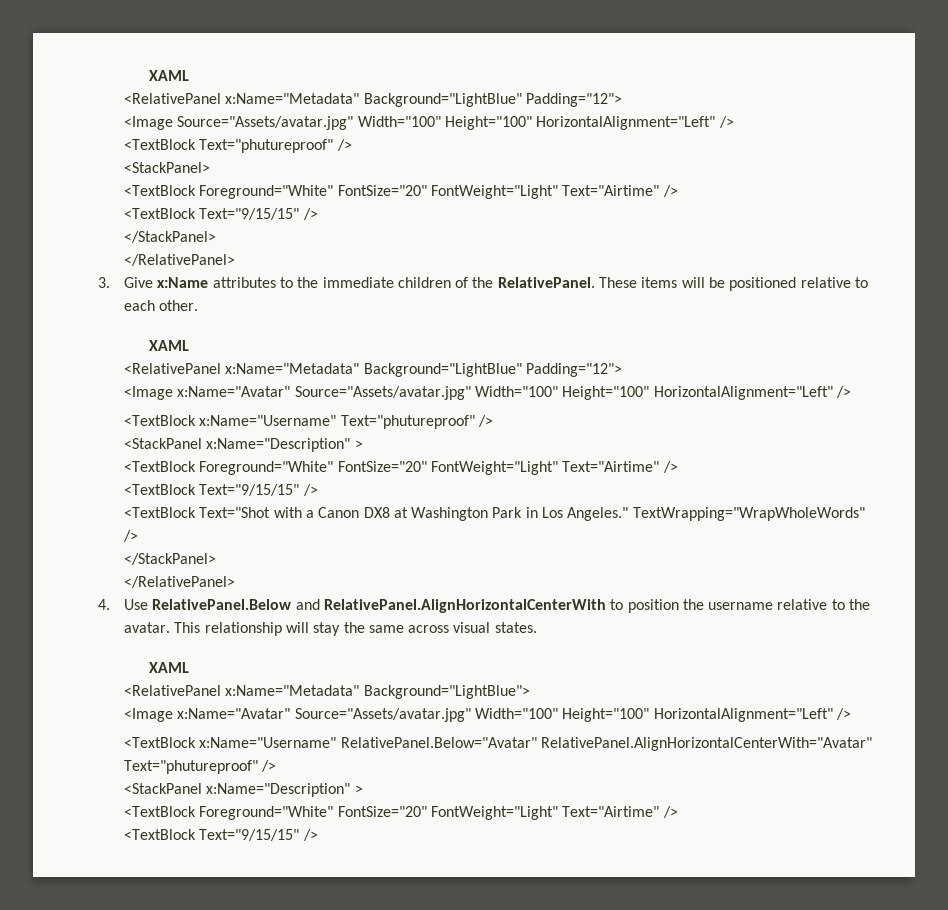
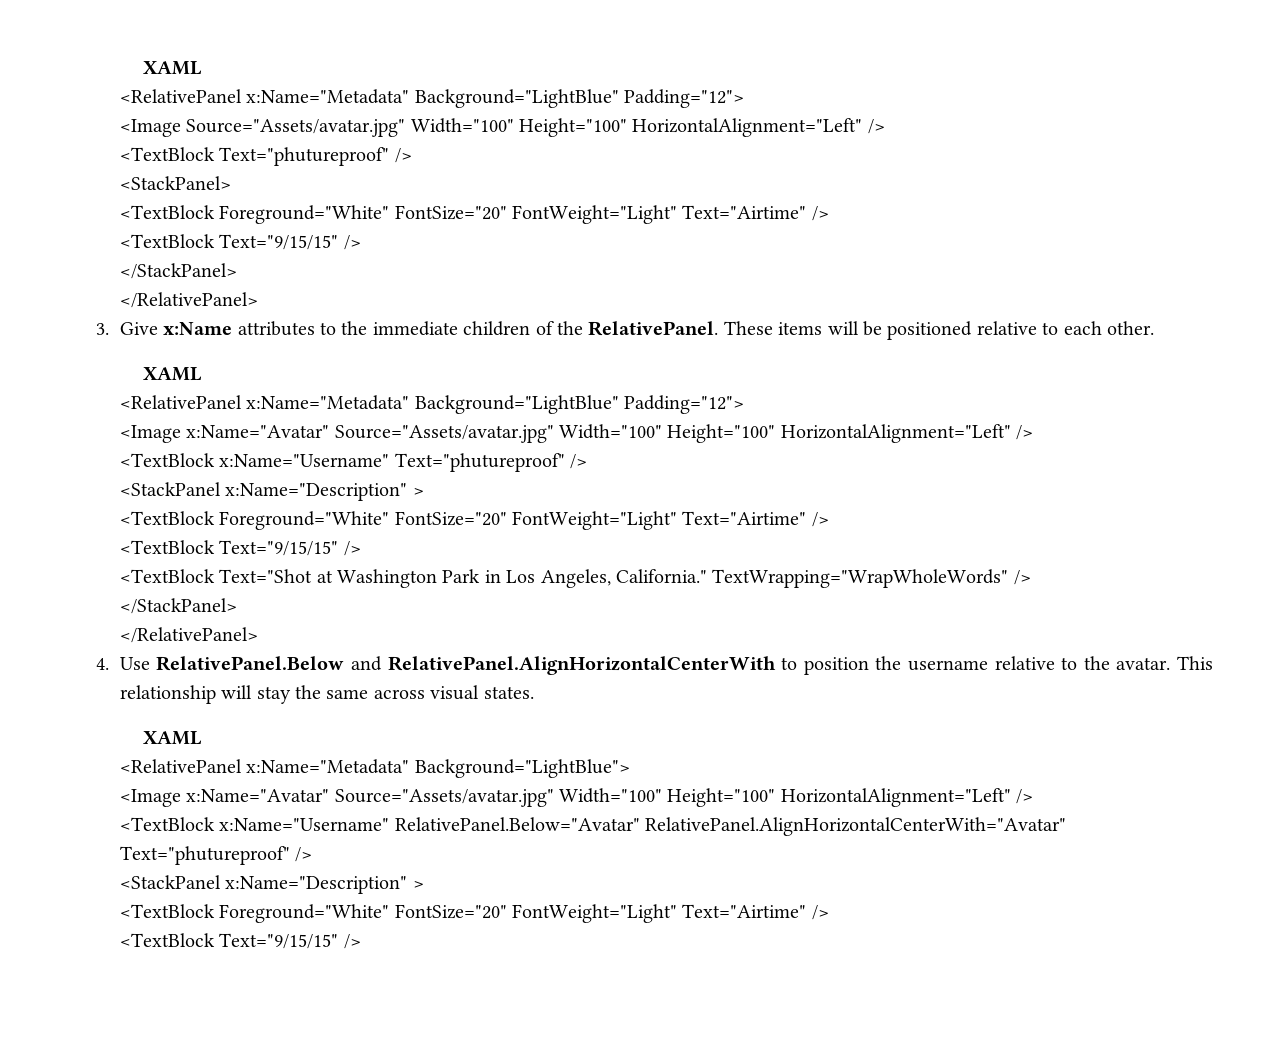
[273,507,390,518] with a Canon DX8 -> (313, 576) none
[567,507,629,521] Angeles." -> [540,569,707,588] Angeles, California."

